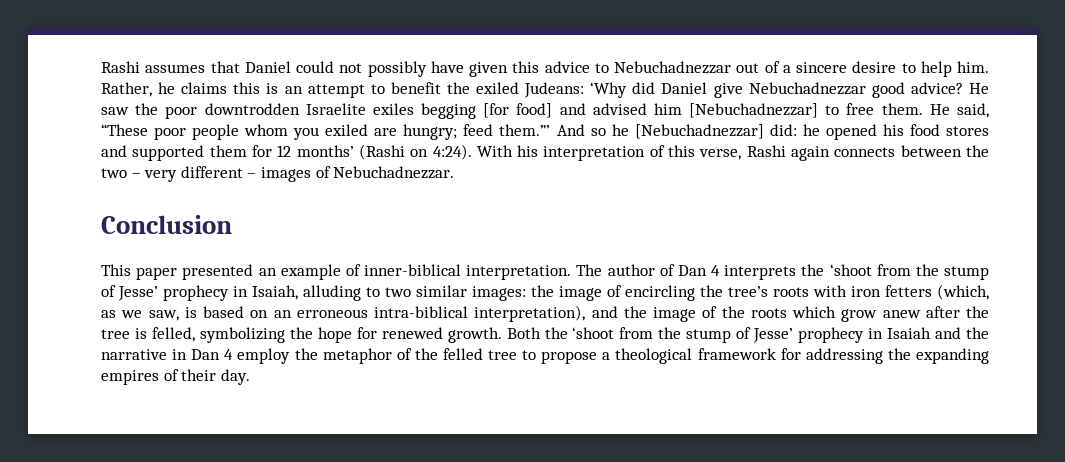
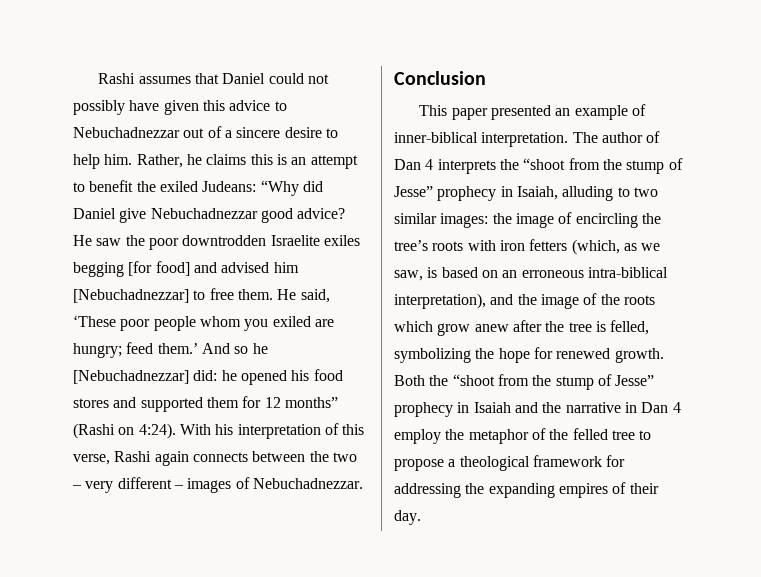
[590,82,628,98] ‘Why -> [260,180,299,196] “Why
[101,124,148,136] “These -> [73,315,116,327] ‘These
[499,124,551,136] them.”’ -> [157,343,198,354] them.’
[296,145,354,157] months’ -> [284,397,338,408] months”
[829,264,989,280] [101,285,158,301] ‘shoot from the stump of Jesse’ -> [523,158,683,174] [394,186,433,197] “shoot from the stump of Jesse”
[572,327,794,343] ‘shoot from the stump of Jesse’ -> [452,374,655,390] “shoot from the stump of Jesse”

